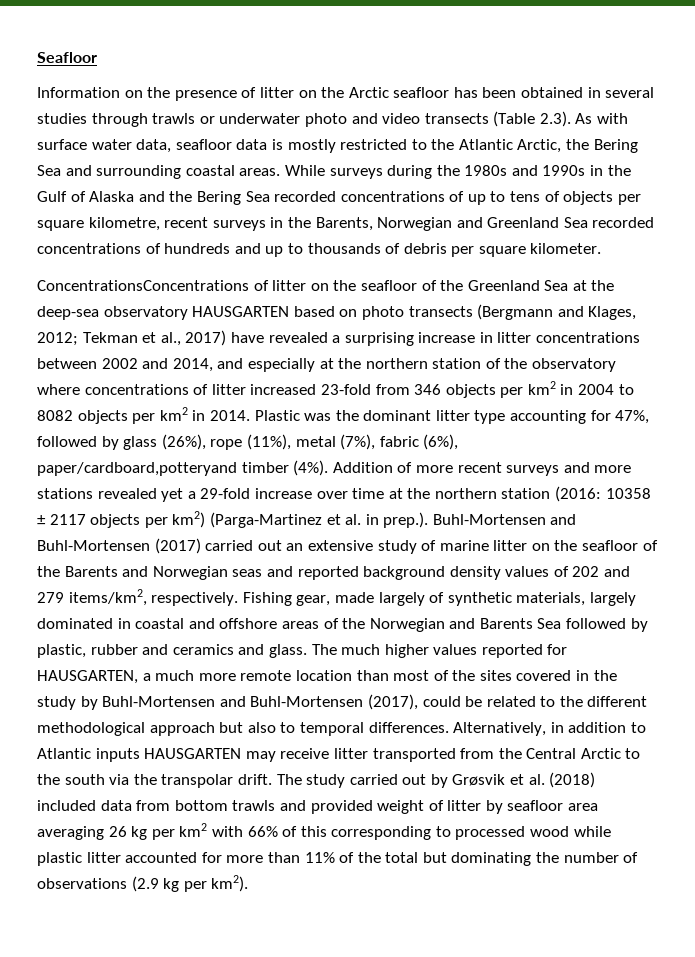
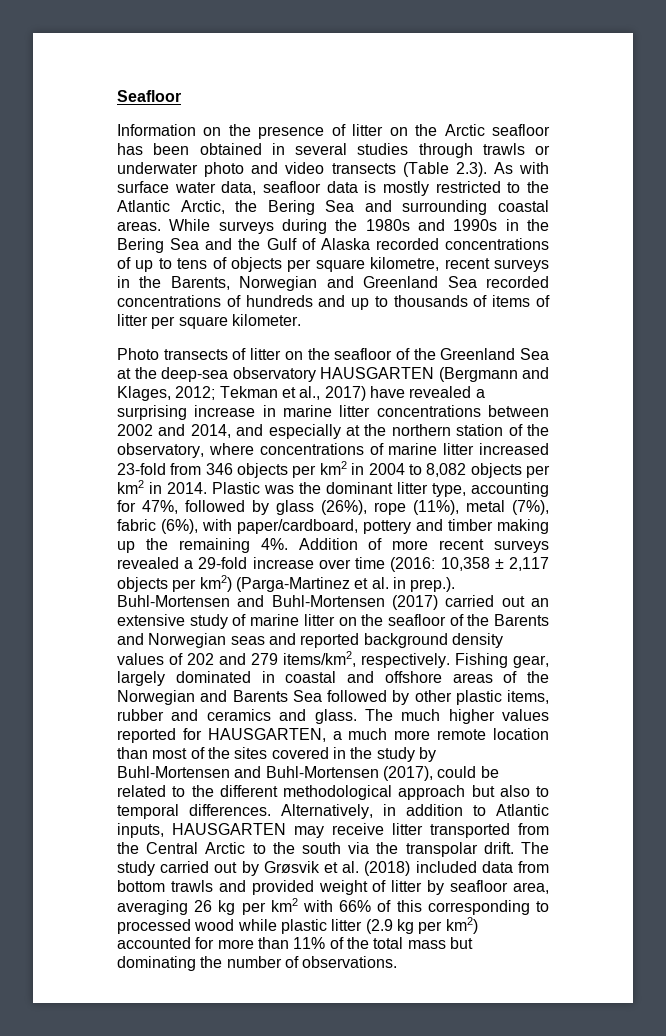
[37,191,270,205] Gulf of Alaska and the Bering Sea -> [117,238,370,253] Bering Sea and the Gulf of Alaska
[403,243,447,254] debris -> [492,295,550,307] [117,314,148,326] items of litter
[37,280,249,291] ConcentrationsConcentrations -> [117,348,228,360] Photo transects
[293,306,473,320] based on photo transects -> (434, 373) none
(493, 337) none -> [283,405,332,417] marine
[532,358,617,372] observatory -> [117,443,204,458] observatory,
(209, 389) none -> [388,443,438,455] marine
[37,410,73,421] 8082 -> [426,463,467,477] 8,082
[474,410,506,424] type -> [432,483,466,497] type,
[37,460,329,476] paper/cardboard,potteryand timber (4%). -> [202,519,549,534] [117,538,288,553] with paper/cardboard, pottery and timber making up the remaining 4%.
[563,462,632,473] [37,488,184,502] and more stations revealed yet -> [117,557,179,569] revealed
[388,486,651,502] [37,514,86,525] at the northern station (2016: 10358 ± 2117 -> [390,557,549,572] (2016: 10,358 ± 2,117
[334,592,586,606] made largely of synthetic materials, -> (549, 661) none
[37,644,86,658] plastic, -> [414,690,549,705] other plastic items,
[95,748,140,762] inputs -> [117,823,164,838] inputs,
[568,803,599,811] area -> [513,882,550,894] area,
(121, 857) none -> [365,917,478,934] (2.9 kg per km2)
(419, 857) none -> [407,940,446,949] mass
[37,875,249,892] observations (2.9 kg per km2). -> [302,956,398,968] observations.

